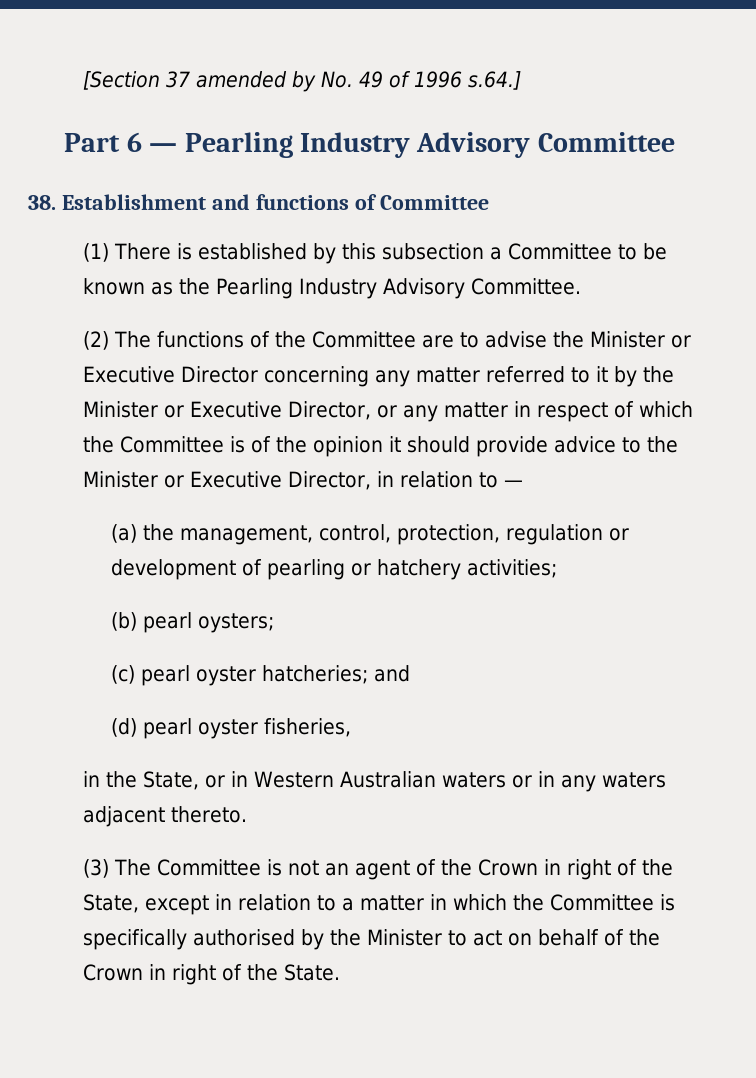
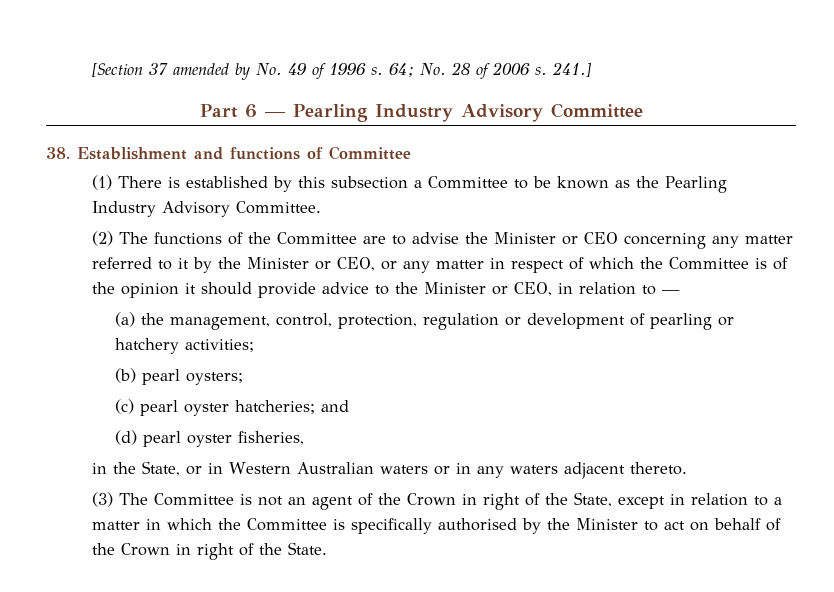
[468,71,522,90] s.64.] -> [371,62,593,80] s. 64; No. 28 of 2006 s. 241.]
[83,366,259,383] Executive Director -> [584,232,619,244] CEO
[190,401,372,420] Executive Director, -> [337,257,376,271] CEO,
[190,471,372,490] Executive Director, -> [514,282,553,296] CEO,

